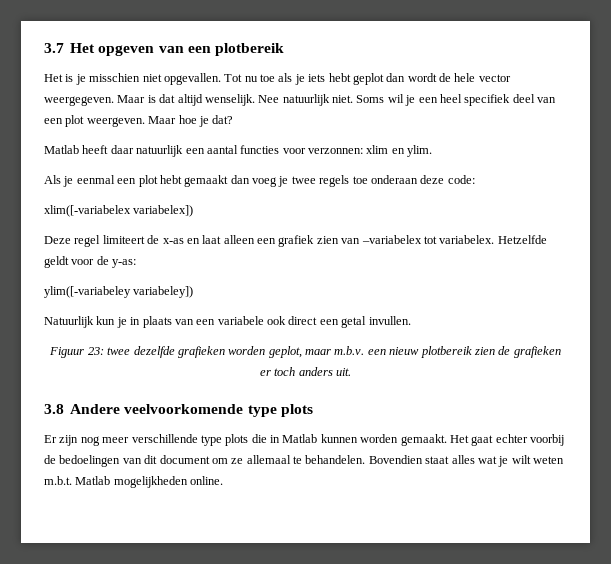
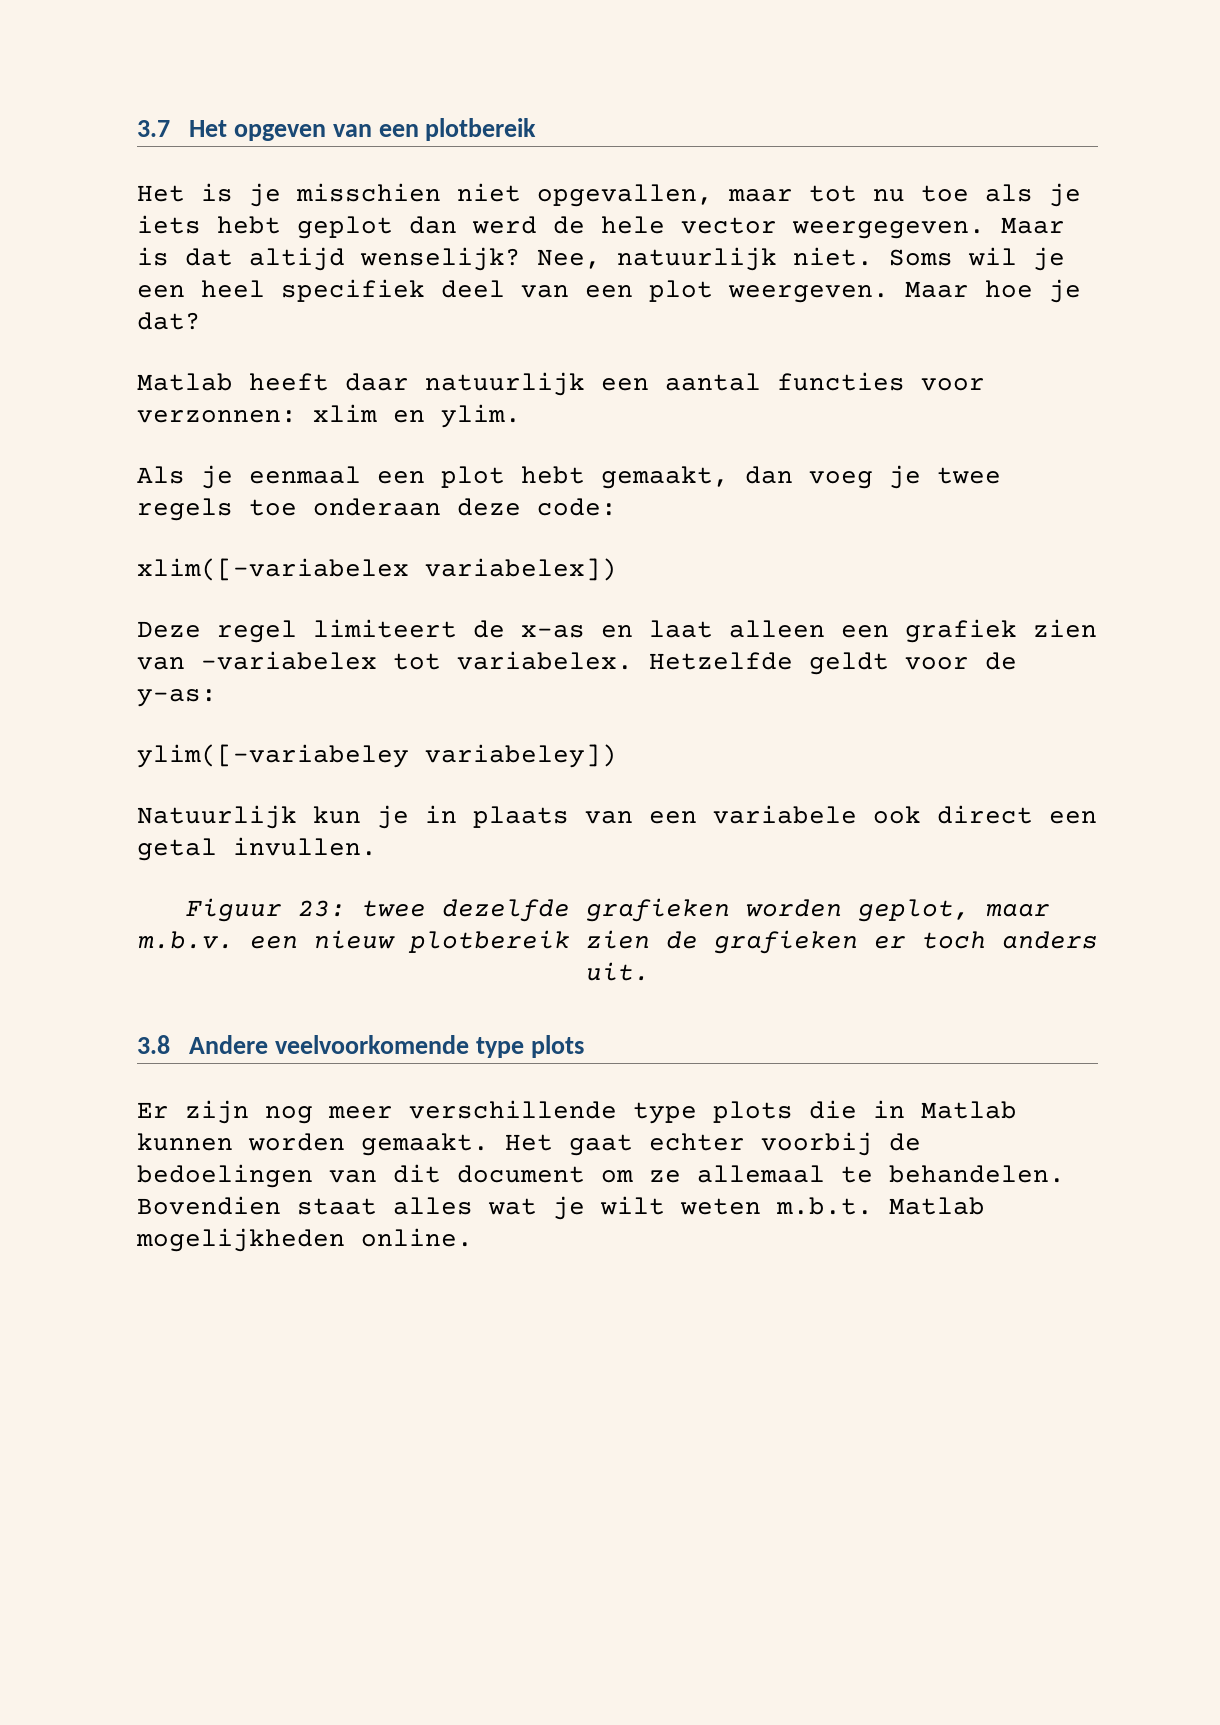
[163,73,243,85] opgevallen. Tot -> [537,184,857,207] opgevallen, maar tot
[407,73,437,82] wordt -> [472,216,537,234] werd
[204,94,280,106] wenselijk. Nee -> [360,247,601,271] wenselijk? Nee,
[76,175,115,184] eenmal -> [249,466,361,484] eenmaal
[184,175,229,187] gemaakt -> [601,466,729,489] gemaakt,

